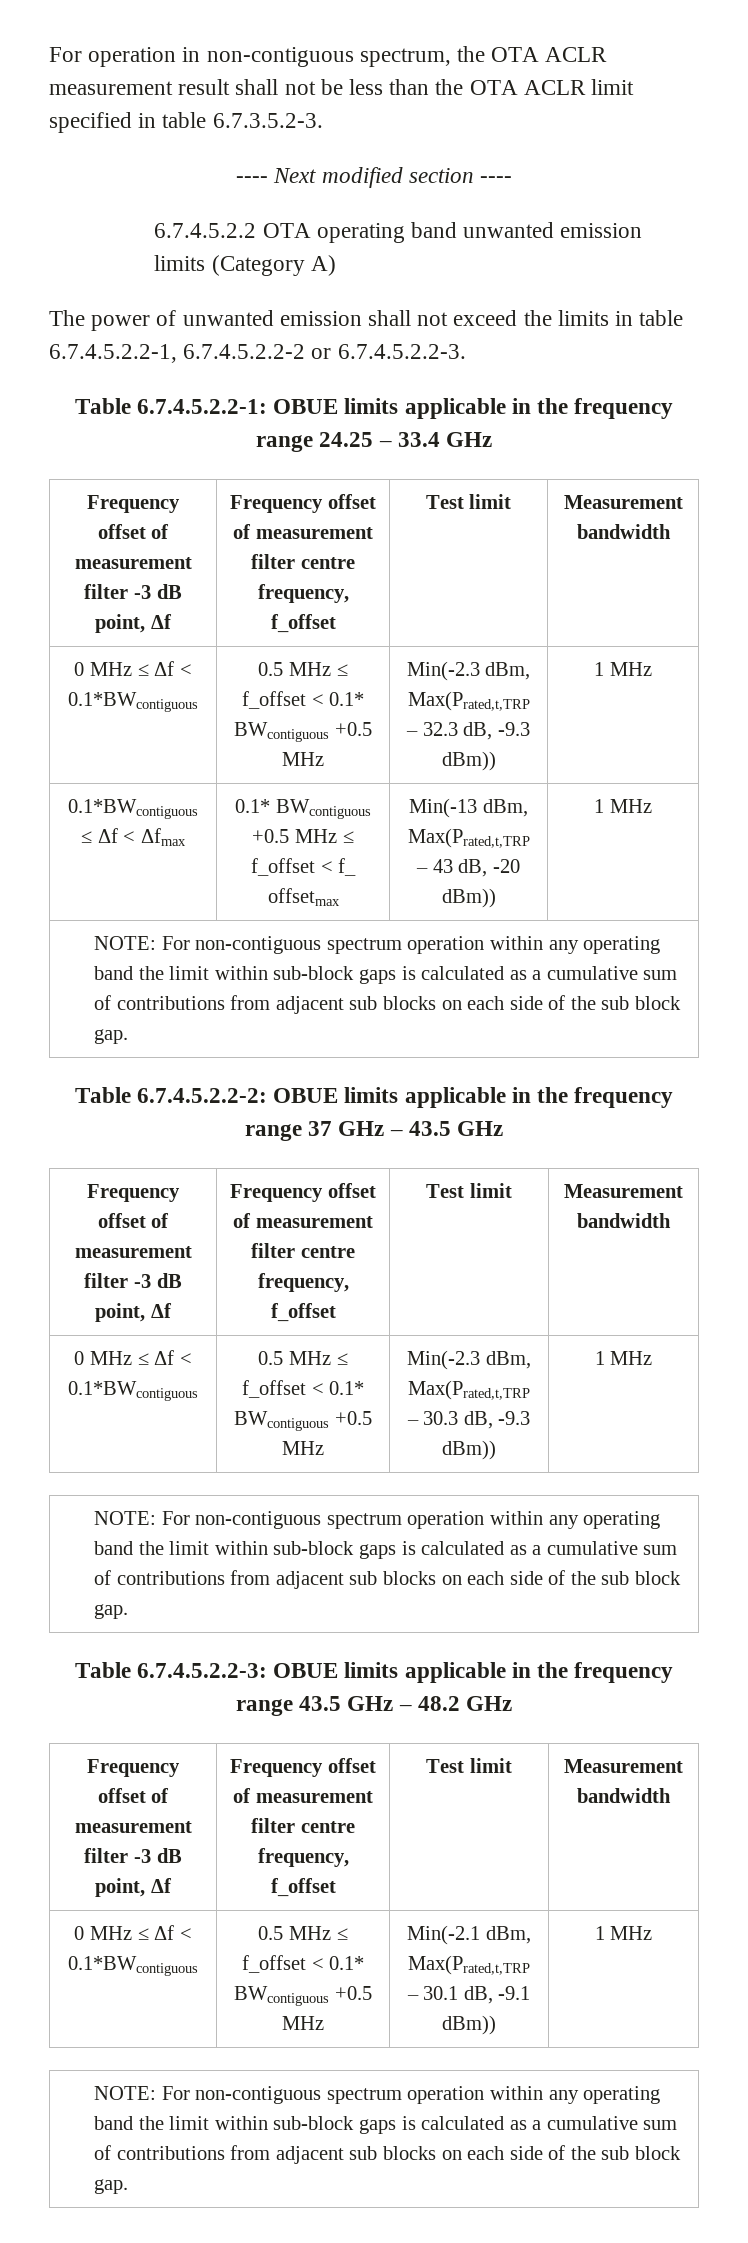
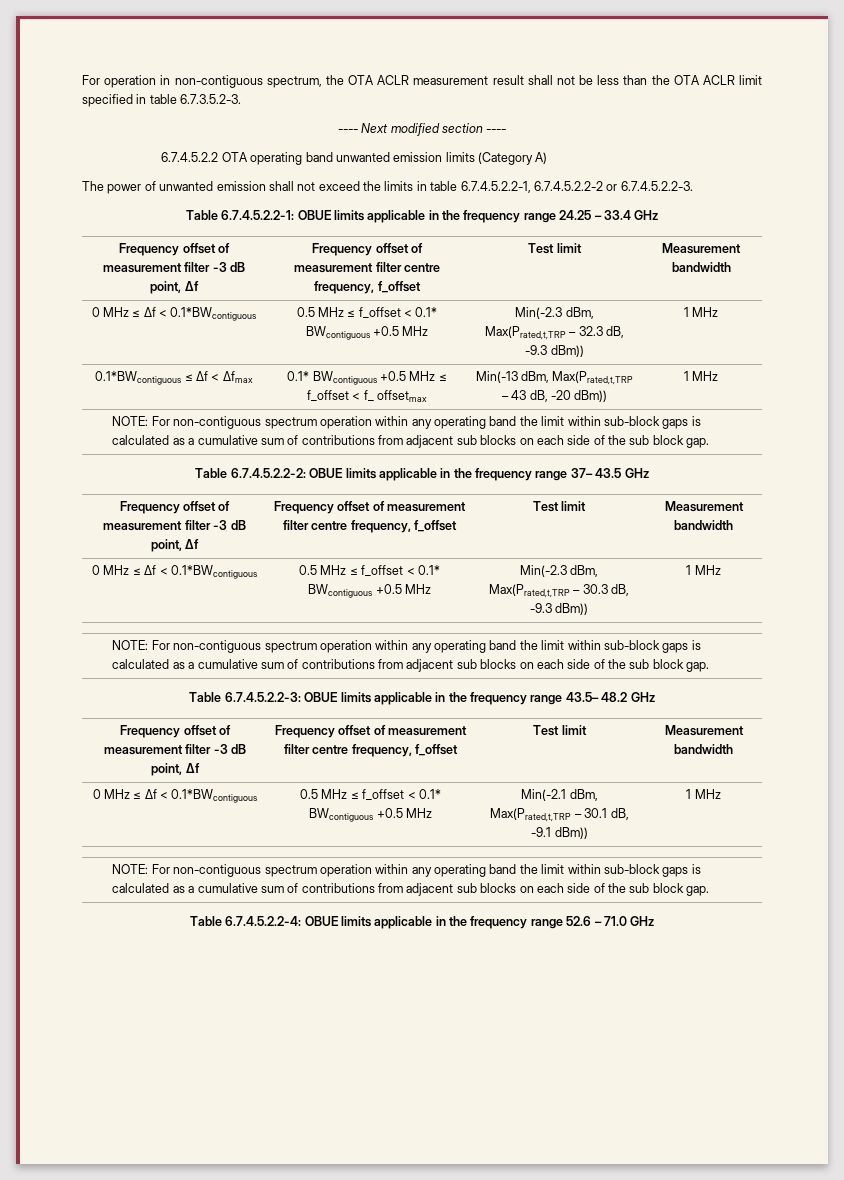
[308,1121,403,1136] 37 GHz – -> [570,468,593,478] 37–
[299,1696,412,1711] 43.5 GHz – -> [565,692,599,702] 43.5–
(129, 2186) none -> [189,916,655,929] // Table 6.7.4.5.2.2-4: OBUE limits applicable in the frequency range 52.6 – 71.0 GHz

